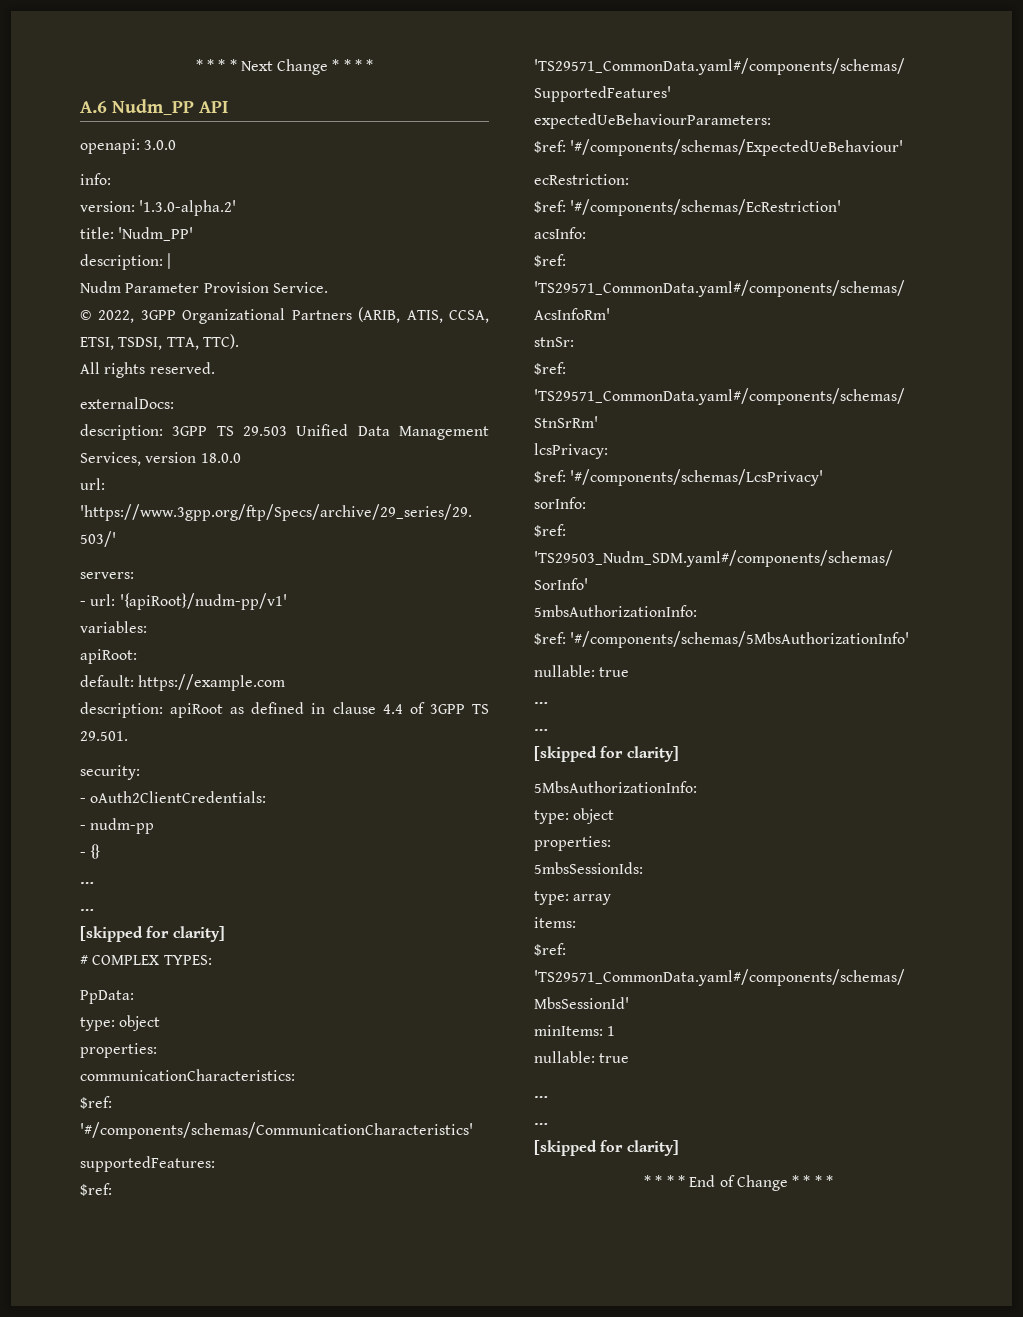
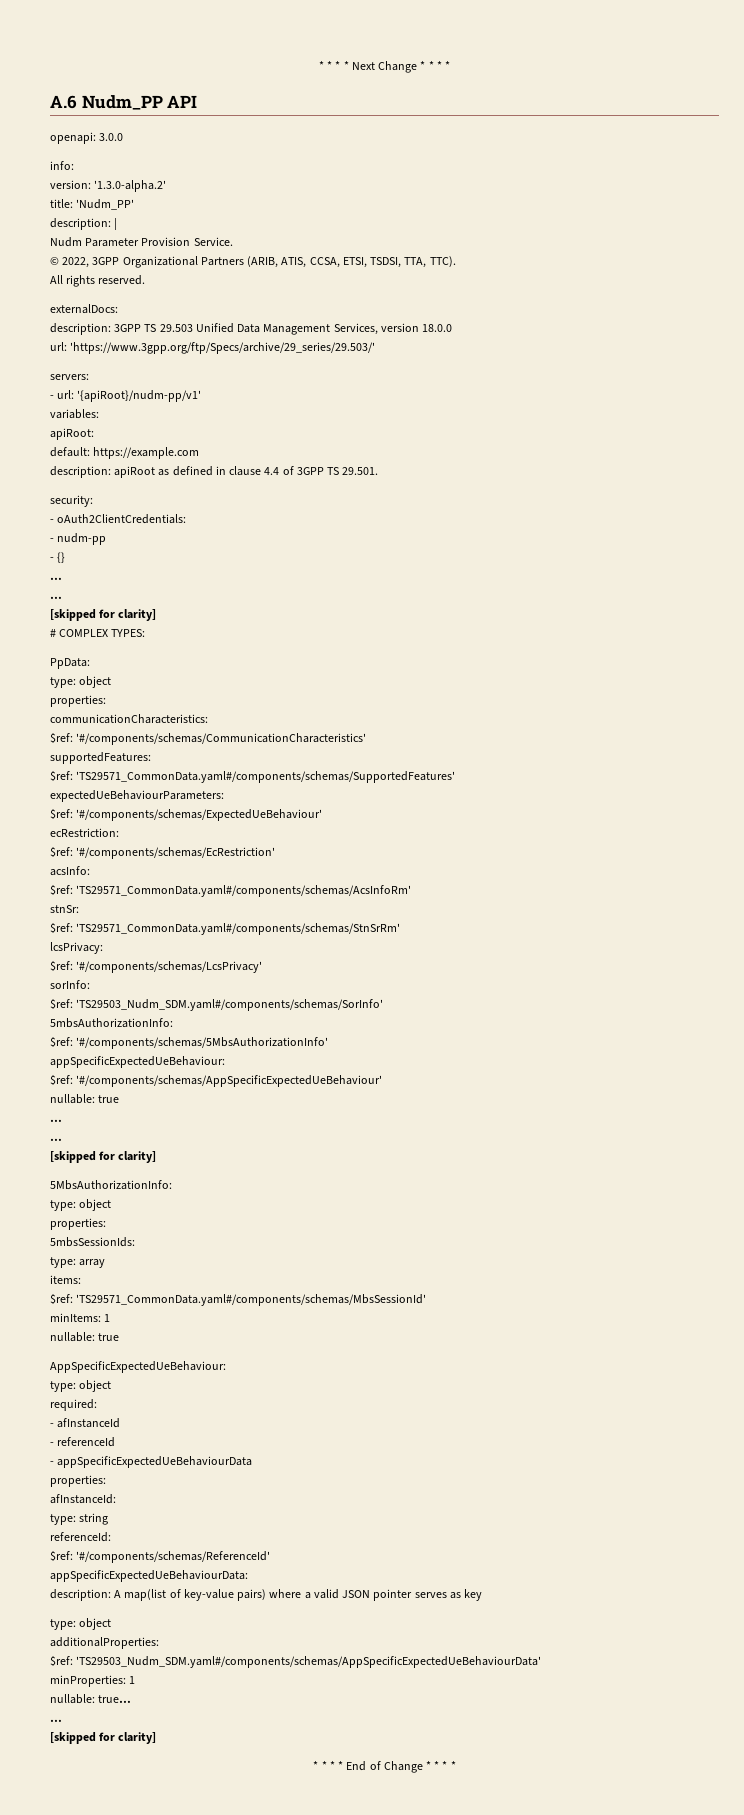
(910, 639) none -> [50,1056,225,1068] [50,1075,383,1087] // appSpecificExpectedUeBehaviour: // $ref: '#/components/schemas/AppSpecificExpectedUeBehaviour'
[534,1096,548,1098] … -> [50,1361,226,1373] [50,1380,112,1392] [50,1399,97,1411] [50,1418,121,1428] [50,1437,116,1447] [50,1456,253,1468] [50,1475,106,1487] [50,1494,116,1504] [50,1513,109,1525] [50,1532,111,1542] [50,1551,271,1563] [50,1570,248,1582] [50,1589,483,1601] [50,1618,112,1630] [50,1637,159,1649] [50,1656,542,1668] [50,1675,136,1687] [50,1694,132,1704] AppSpecificExpectedUeBehaviour: // type: object // required: // - afInstanceId // - referenceId // - appSpecificExpectedUeBehaviourData // properties: // afInstanceId: // type: string // referenceId: // $ref: '#/components/schemas/ReferenceId' // appSpecificExpectedUeBehaviourData: // description: A map(list of key-value pairs) where a valid JSON pointer serves as key // type: object // additionalProperties: // $ref: 'TS29503_Nudm_SDM.yaml#/components/schemas/AppSpecificExpectedUeBehaviourData' // minProperties: 1 // nullable: true…

